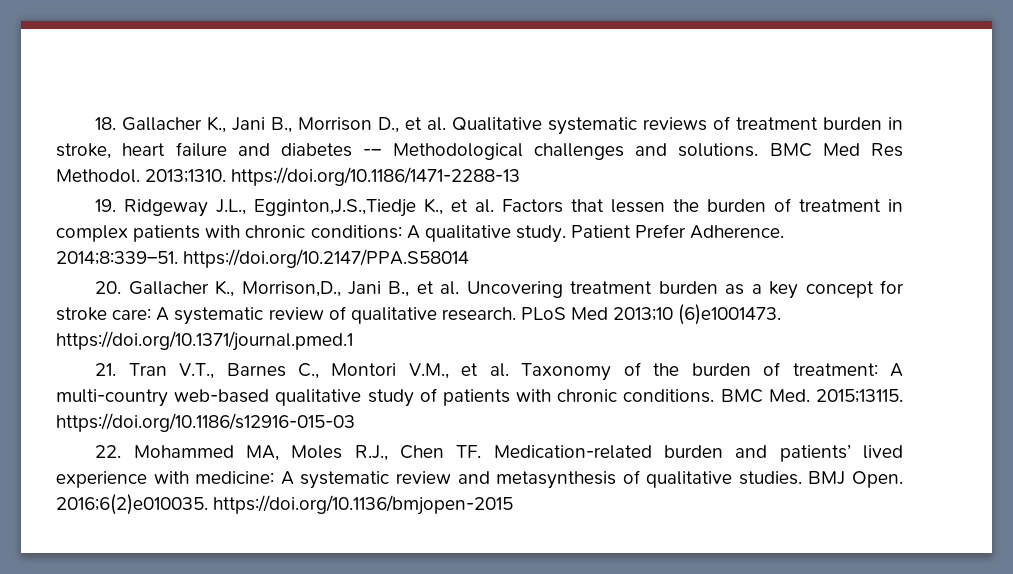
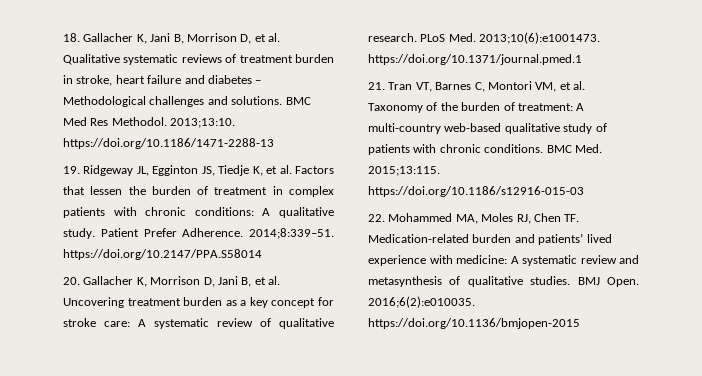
[207,116,400,133] K., Jani B., Morrison D., -> [136,33,252,44] K, Jani B, Morrison D,
[363,149,383,156] -– -> [255,80,262,84] –
[145,169,227,183] 2013;1310. -> [170,118,236,128] 2013;13:10.
[216,198,444,217] J.L., Egginton,J.S.,Tiedje K., -> [136,165,263,176] JL, Egginton JS, Tiedje K,
[215,280,410,297] K., Morrison,D., Jani B., -> [136,276,252,287] K, Morrison D, Jani B,
[571,304,782,325] Med 2013;10 (6)e1001473. -> [448,32,601,44] Med. 2013;10(6):e1001473.
[179,363,449,379] V.T., Barnes C., Montori V.M., -> [415,81,557,92] VT, Barnes C, Montori VM,
[816,389,904,403] 2015;13115. -> [368,166,440,176] 2015;13:115.
[354,445,388,461] R.J., -> [516,214,531,224] RJ,
[56,494,208,515] 2016;6(2)e010035. -> [368,296,475,308] 2016;6(2):e010035.

